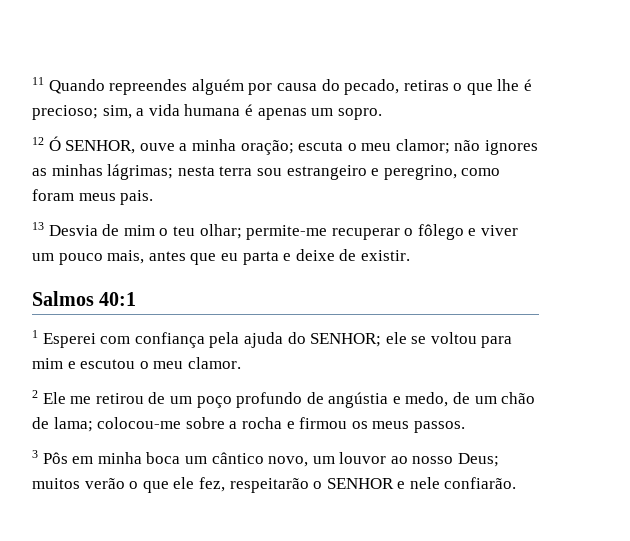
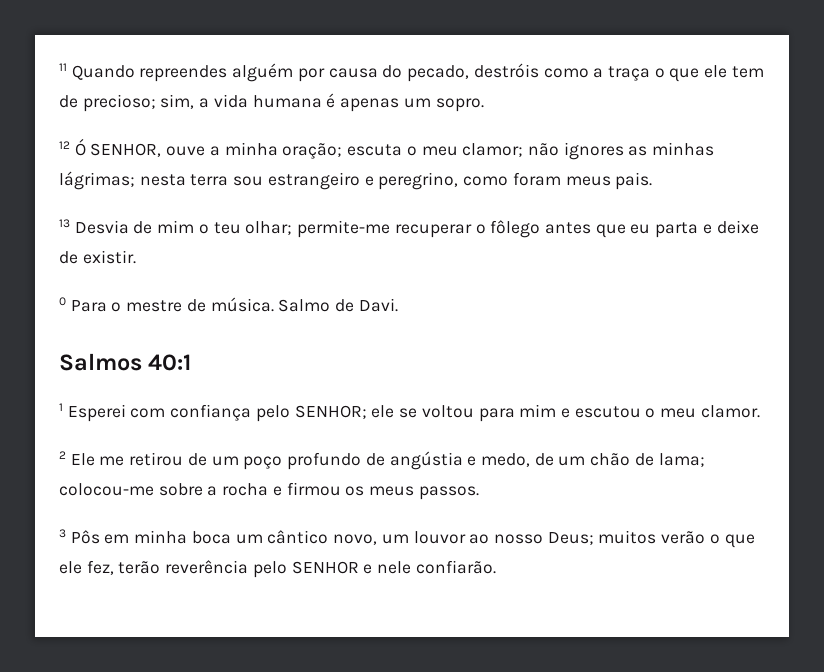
[403,79,533,95] retiras o que lhe é -> [473,63,764,82] [59,95,78,108] destróis como a traça o que ele tem de
[468,225,519,236] [32,250,145,265] e viver um pouco mais, -> (541, 229) none
(410, 255) none -> [59,297,398,312] // 0 Para o mestre de música. Salmo de Davi.
[209,332,306,348] pela ajuda do -> [255,405,290,422] pelo
[229,478,323,493] respeitarão o -> [118,560,287,578] terão reverência pelo

